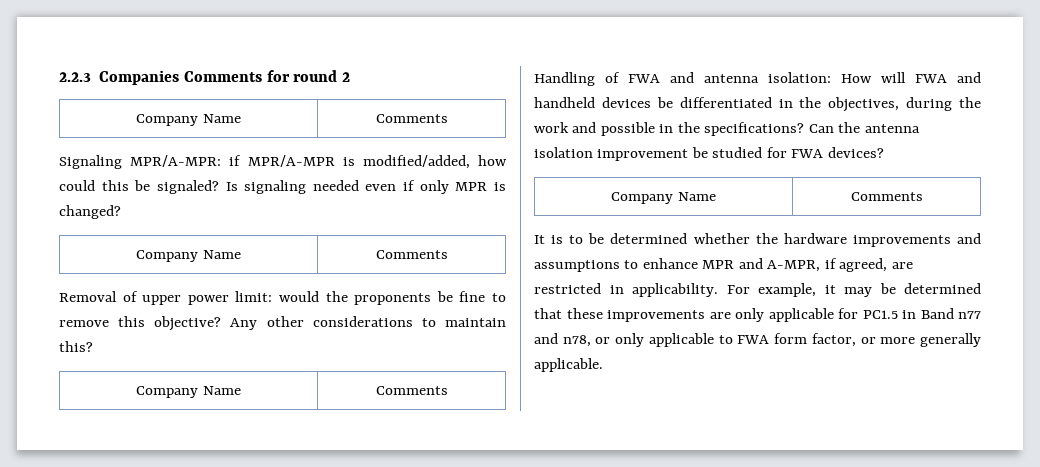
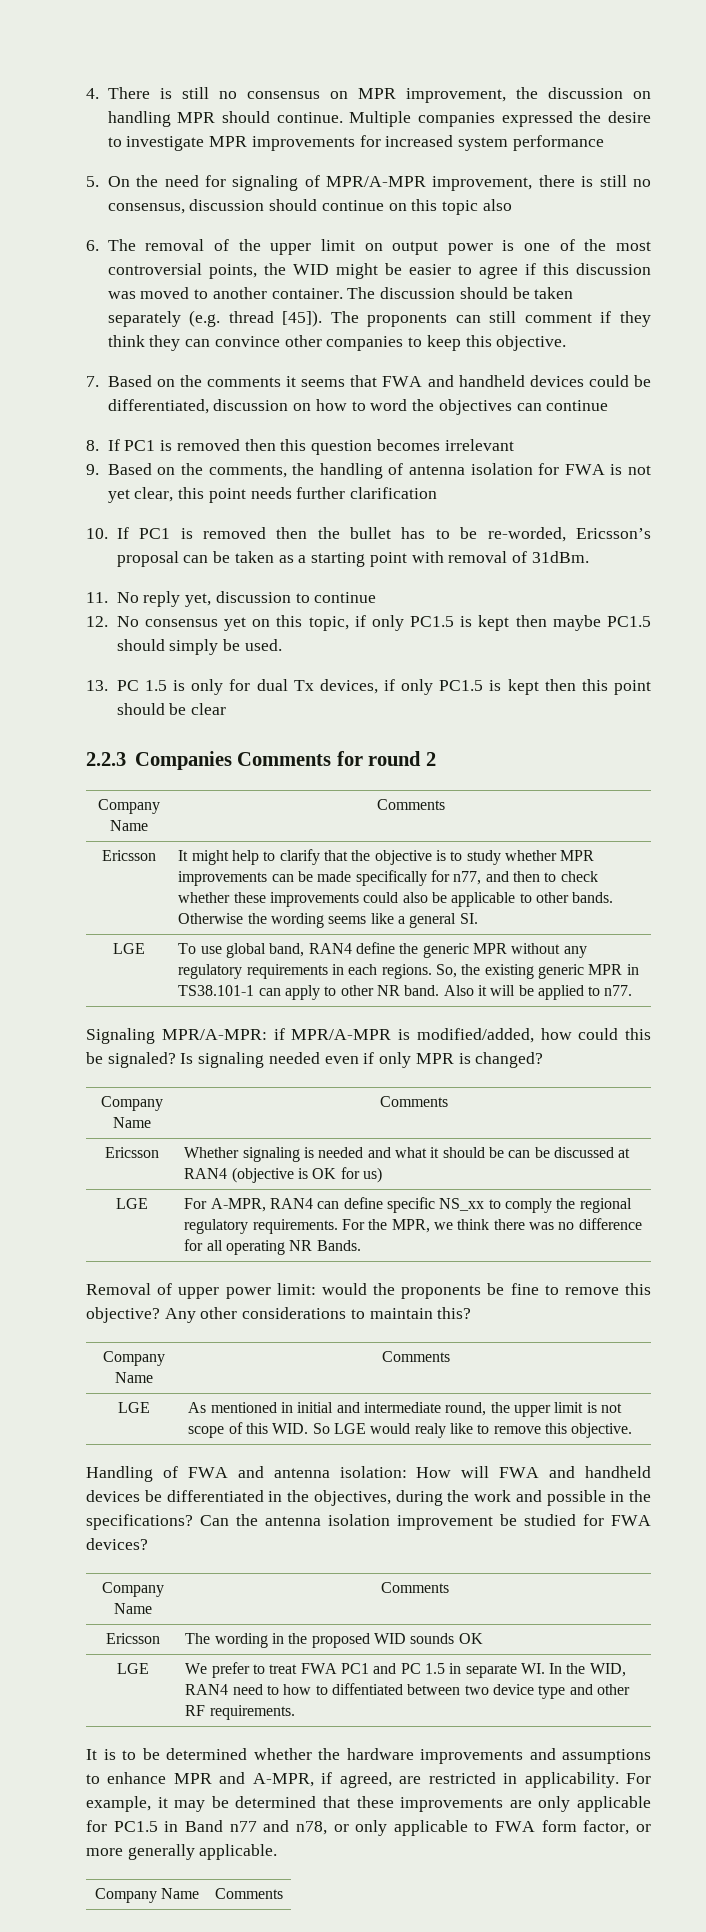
(59, 77) none -> [86,87,651,103] [107,111,651,127] [107,135,604,151] [86,175,651,191] [107,199,512,215] [86,239,651,255] [107,263,651,279] [107,287,574,299] [107,310,651,327] [107,335,567,351] [86,375,651,387] [107,399,609,415] [86,439,514,455] [86,463,651,479] [107,487,438,503] [86,527,651,542] [116,551,589,567] [86,591,377,607] [86,615,651,631] [116,639,282,655] [86,679,651,695] [116,703,227,715] 4. There is still no consensus on MPR improvement, the discussion on handling MPR should continue. Multiple companies expressed the desire to investigate MPR improvements for increased system performance // 5. On the need for signaling of MPR/A-MPR improvement, there is still no consensus, discussion should continue on this topic also // 6. The removal of the upper limit on output power is one of the most controversial points, the WID might be easier to agree if this discussion was moved to another container. The discussion should be taken separately (e.g. thread [45]). The proponents can still comment if they think they can convince other companies to keep this objective. // 7. Based on the comments it seems that FWA and handheld devices could be differentiated, discussion on how to word the objectives can continue // 8. If PC1 is removed then this question becomes irrelevant // 9. Based on the comments, the handling of antenna isolation for FWA is not yet clear, this point needs further clarification // 10. If PC1 is removed then the bullet has to be re-worded, Ericsson’s proposal can be taken as a starting point with removal of 31dBm. // 11. No reply yet, discussion to continue // 12. No consensus yet on this topic, if only PC1.5 is kept then maybe PC1.5 should simply be used. // 13. PC 1.5 is only for dual Tx devices, if only PC1.5 is kept then this point should be clear //
(448, 118) none -> [102,850,156,861] [178,849,595,865] [178,870,598,886] [178,892,614,907] [178,913,478,928] [113,943,145,954] [178,942,587,958] [178,964,639,979] [178,985,633,1000] // Ericsson | It might help to clarify that the objective is to study whether MPR improvements can be made specifically for n77, and then to check whether these improvements could also be applicable to other bands. Otherwise the wording seems like a general SI. // LGE | To use global band, RAN4 define the generic MPR without any regulatory requirements in each regions. So, the existing generic MPR in TS38.101-1 can apply to other NR band. Also it will be applied to n77.
(448, 254) none -> [105,1147,159,1158] [184,1147,631,1162] [184,1167,382,1183] [116,1198,148,1209] [184,1197,632,1213] [184,1218,642,1234] [184,1239,361,1255] // Ericsson | Whether signaling is needed and what it should be can be discussed at RAN4 (objective is OK for us) // LGE | For A-MPR, RAN4 can define specific NS_xx to comply the regional regulatory requirements. For the MPR, we think there was no difference for all operating NR Bands.
(448, 390) none -> [118,1402,150,1413] [188,1402,622,1417] [188,1422,633,1438] // LGE | As mentioned in initial and intermediate round, the upper limit is not scope of this WID. So LGE would realy like to remove this objective.
(923, 196) none -> [105,1633,160,1644] [185,1633,483,1648] [116,1663,149,1674] [185,1662,626,1678] [185,1683,630,1699] [185,1705,295,1720] // Ericsson | The wording in the proposed WID sounds OK // LGE | We prefer to treat FWA PC1 and PC 1.5 in separate WI. In the WID, RAN4 need to how to diffentiated between two device type and other RF requirements.
(603, 365) none -> [94,1888,200,1903] [215,1888,283,1899] // Company Name | Comments

